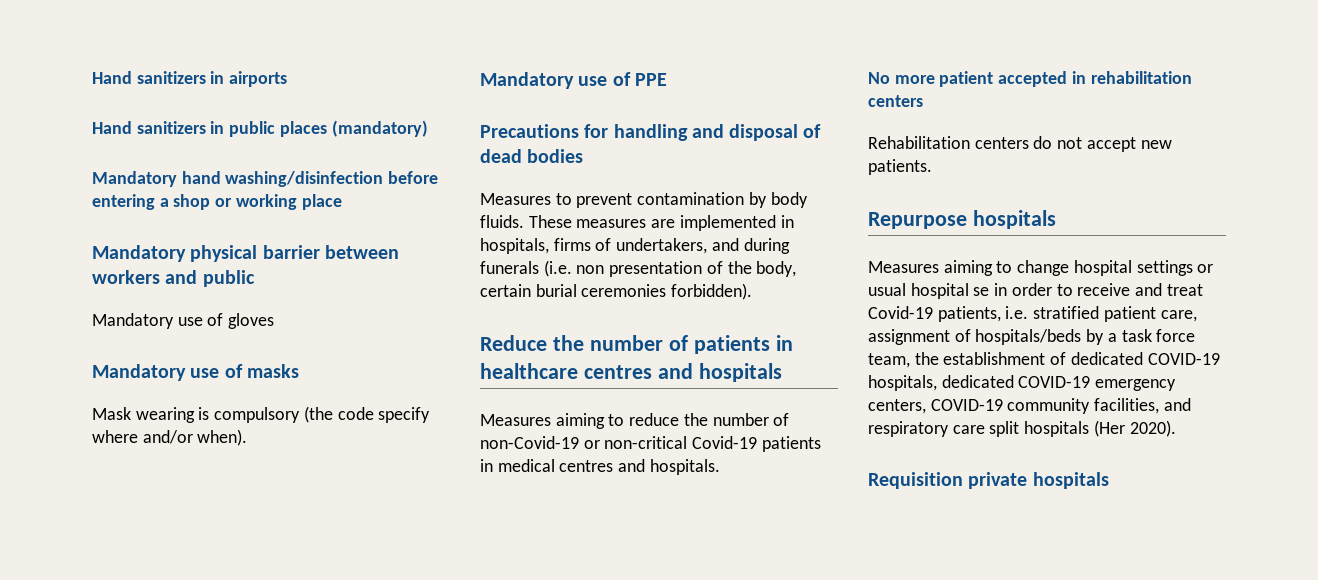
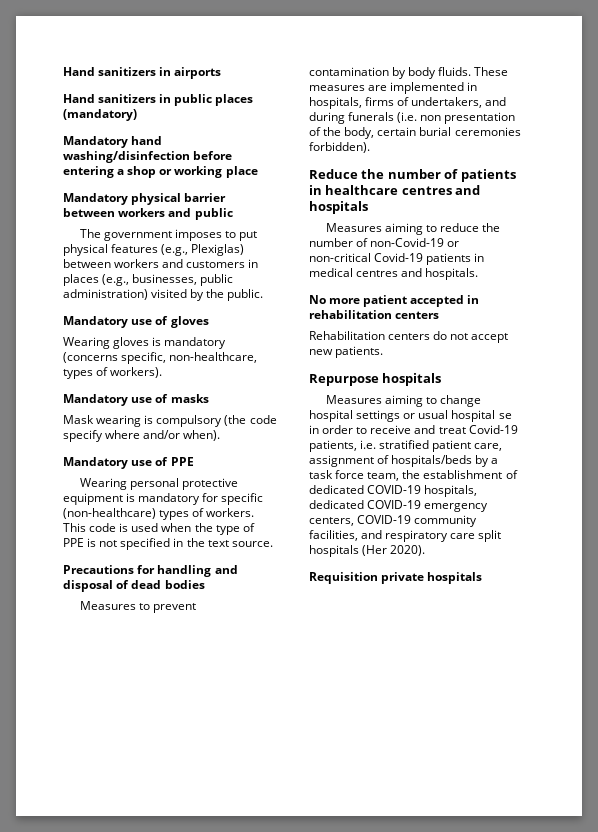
[92,313,275,329] Mandatory use of gloves -> [79,229,258,241] [63,244,245,256] [63,259,259,268] [63,274,234,286] [63,289,264,301] [63,316,209,328] [63,337,227,349] [63,352,258,364] [63,367,163,379] The government imposes to put physical features (e.g., Plexiglas) between workers and customers in places (e.g., businesses, public administration) visited by the public. // Mandatory use of gloves // Wearing gloves is mandatory (concerns specific, non-healthcare, types of workers).
(667, 79) none -> [79,478,239,490] [63,493,264,505] [63,508,255,520] [63,523,255,535] [63,538,273,550] // Wearing personal protective equipment is mandatory for specific (non-healthcare) types of workers. This code is used when the type of PPE is not specified in the text source.

